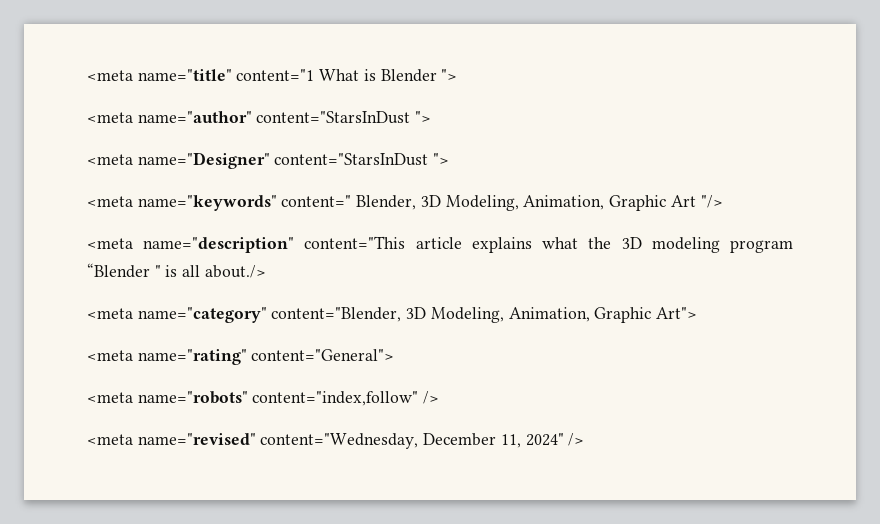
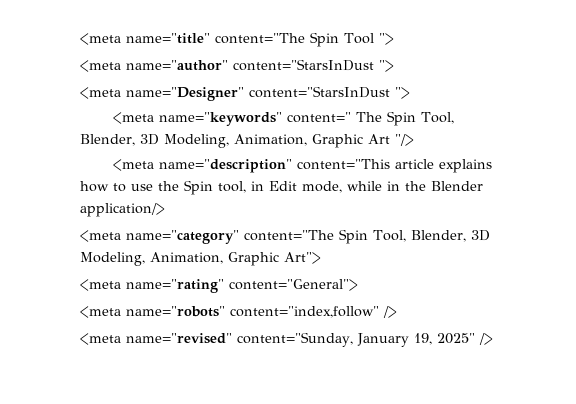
[236,69,437,82] content="1 What is Blender -> [215,32,374,47] content="The Spin Tool
(352, 201) none -> [356,111,455,126] The Spin Tool,
[542,237,793,253] [87,263,266,278] [87,307,402,323] what the 3D modeling program “Blender " is all about./> // <meta name="category" content="Blender, -> [80,180,483,195] [80,203,165,217] [80,229,466,244] how to use the Spin tool, in Edit mode, while in the Blender application/> // <meta name="category" content="The Spin Tool, Blender,
[260,433,564,449] content="Wednesday, December 11, 2024" -> [237,332,475,347] content="Sunday, January 19, 2025"

